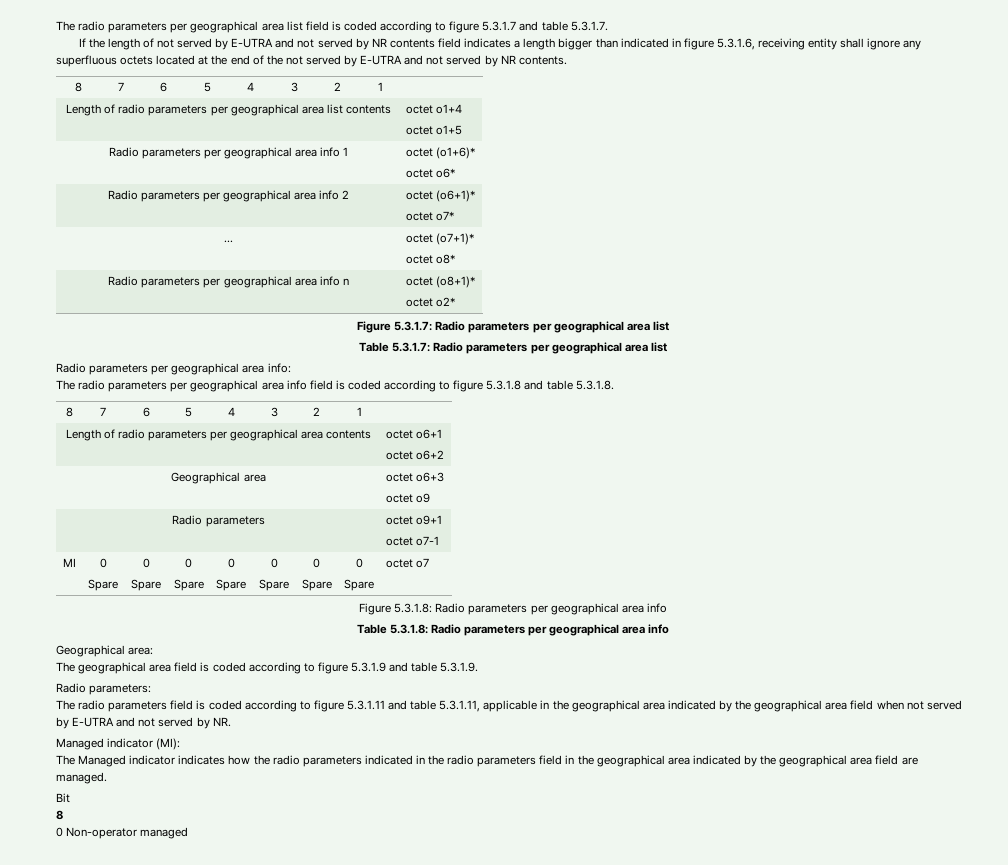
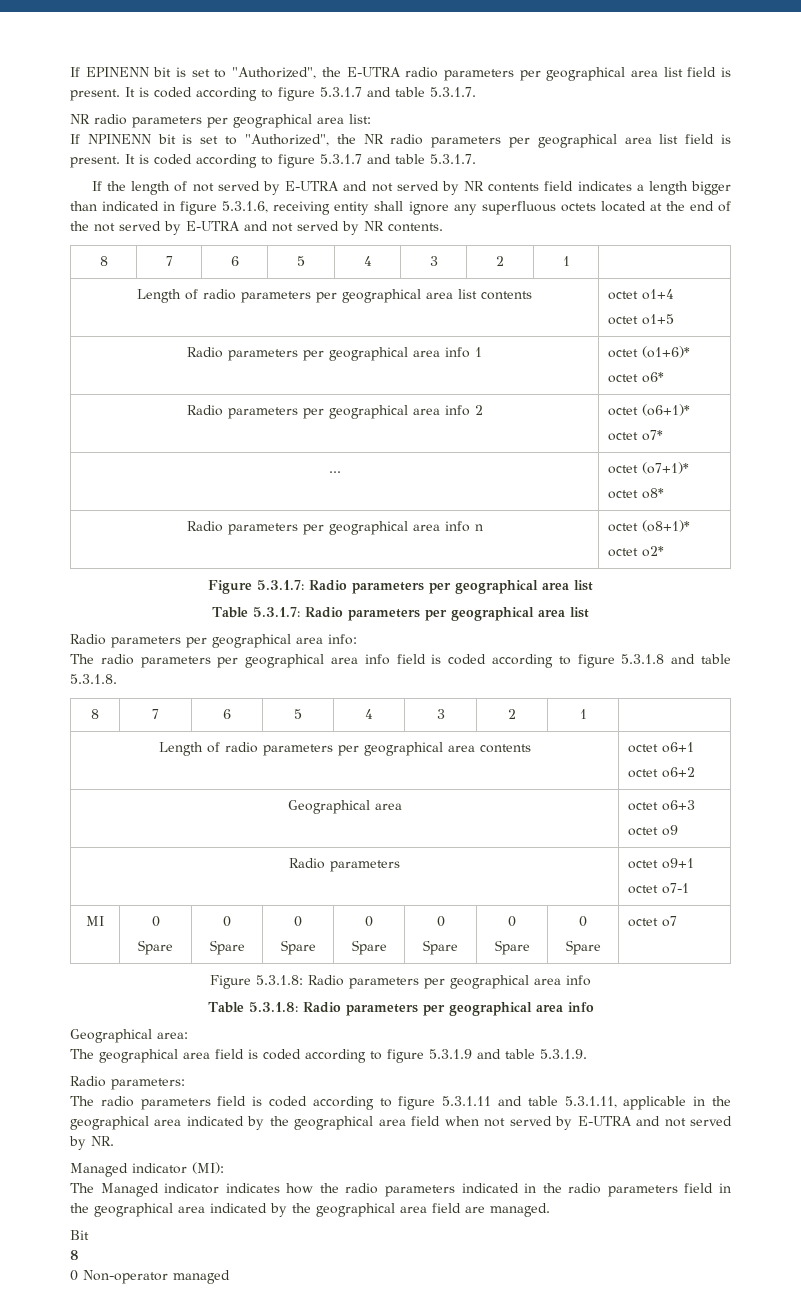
[56,21,341,33] The radio parameters per geographical area list field is -> [70,67,731,81] [70,87,476,101] [70,114,371,128] [70,134,731,148] [70,154,149,168] If EPINENN bit is set to "Authorized", the E-UTRA radio parameters per geographical area list field is present. It is coded according to figure 5.3.1.7 and table 5.3.1.7. // NR radio parameters per geographical area list: // If NPINENN bit is set to "Authorized", the NR radio parameters per geographical area list field is present. It is

